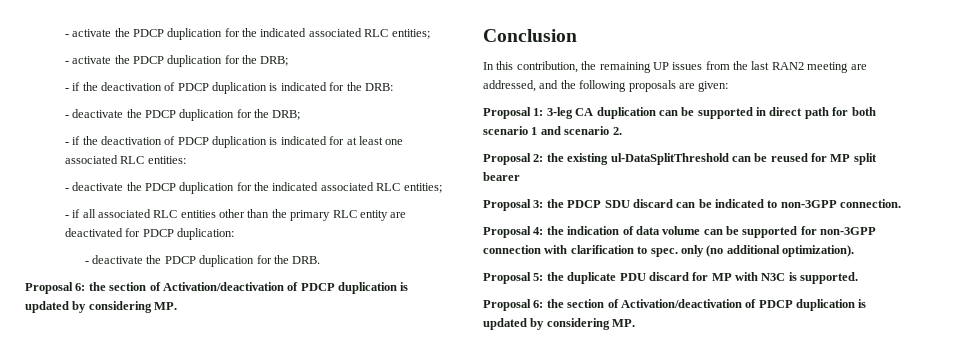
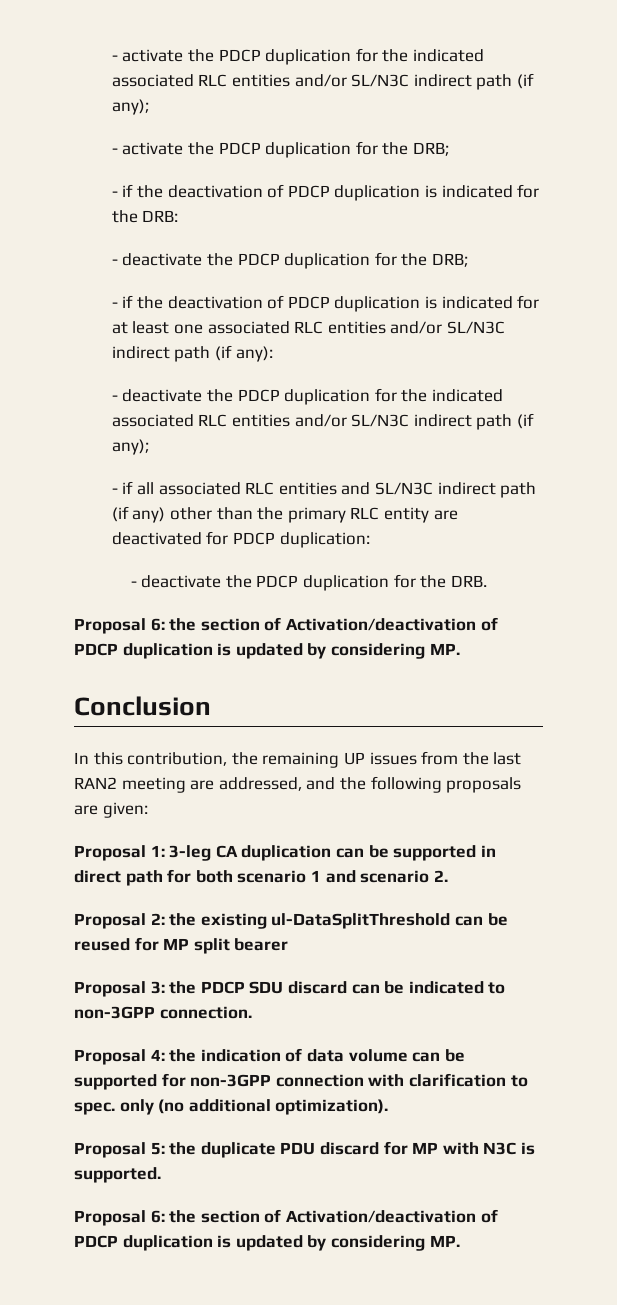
[391,29,430,39] entities; -> [231,73,534,90] [111,99,149,115] entities and/or SL/N3C indirect path (if any);
[147,156,186,164] entities: -> [327,321,505,334] [111,345,273,362] entities and/or SL/N3C indirect path (if any):
[403,183,442,193] entities; -> [231,413,534,430] [111,439,149,455] entities and/or SL/N3C indirect path (if any);
(216, 214) none -> [341,482,537,498] [111,506,166,523] and SL/N3C indirect path (if any)

